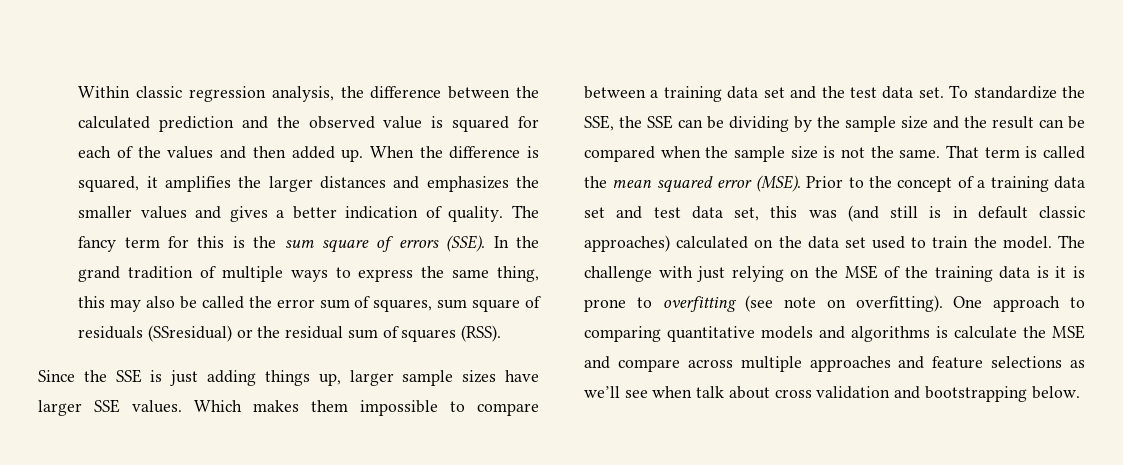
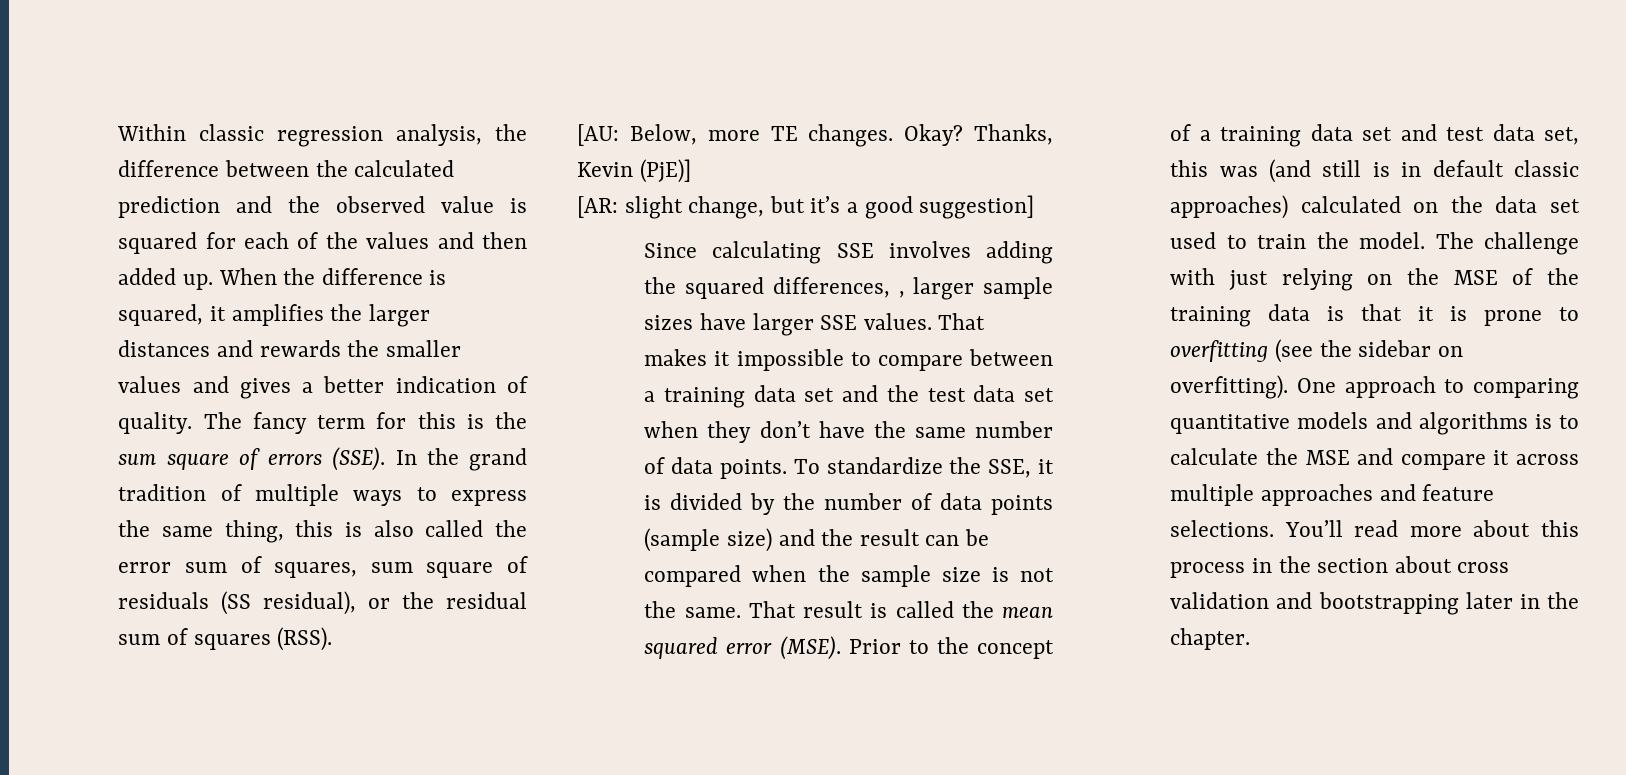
[426,176,509,192] emphasizes -> [259,340,341,357] rewards
[110,296,197,312] may also be -> [344,520,414,537] is also
[148,325,233,342] (SSresidual) -> [221,591,357,615] (SS residual),
[38,369,341,386] Since the SSE is just adding things up, -> [577,124,1053,147] [577,159,691,183] [577,195,1035,219] [644,241,1053,264] [644,277,905,299] [AU: Below, more TE changes. Okay? Thanks, Kevin (PjE)] // [AR: slight change, but it’s a good suggestion] // Since calculating SSE involves adding the squared differences, ,
[194,400,348,412] Which makes them -> [938,313,986,330] [644,349,731,366] That makes it
[918,85,1085,99] [584,115,928,132] set. To standardize the SSE, the SSE can be dividing by the sample size -> [1023,388,1054,402] [644,421,1053,443] [644,457,1054,479] [644,493,1053,515] [644,528,772,552] set when they don’t have the same number of data points. To standardize the SSE, it is divided by the number of data points (sample size)
[984,147,1020,158] term -> [803,601,864,618] result
(1049, 272) none -> [1361,304,1403,321] that
[784,297,817,308] note -> [1319,340,1432,357] the sidebar
(948, 332) none -> [1559,415,1579,429] to
(680, 365) none -> [1493,450,1510,465] it
[991,356,1085,368] [584,386,725,398] selections as we’ll see when talk -> [1170,520,1579,537] [1170,556,1389,578] selections. You’ll read more about this process in the section
[1031,386,1080,399] below. -> [1465,592,1579,609] [1170,628,1251,650] later in the chapter.

